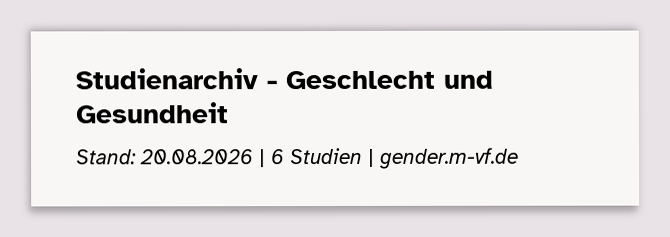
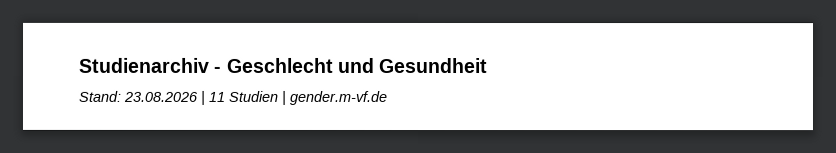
[140,149,285,168] 20.08.2026 | 6 -> [123,90,225,105] 23.08.2026 | 11

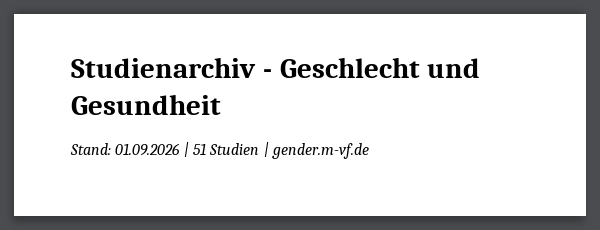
[123,90,225,105] 23.08.2026 | 11 -> [115,142,206,157] 01.09.2026 | 51

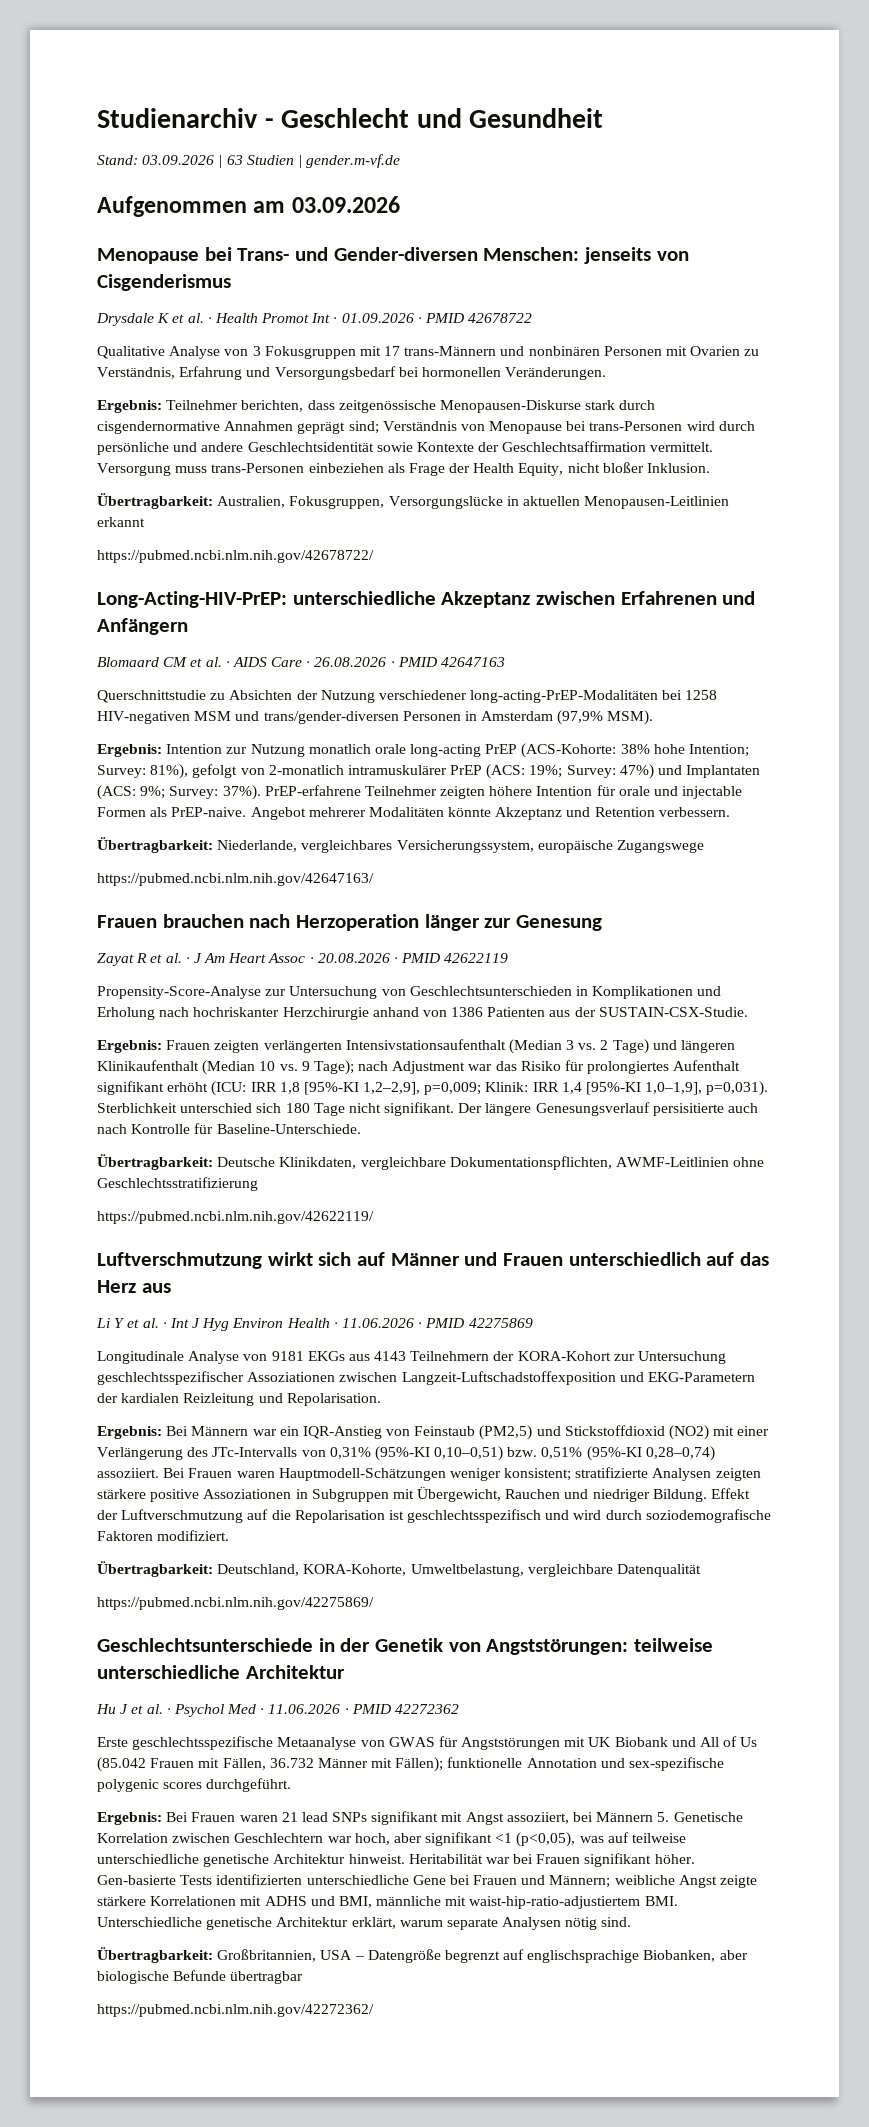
[115,142,206,157] 01.09.2026 | 51 -> [142,155,243,168] 03.09.2026 | 63
(369, 151) none -> [97,196,400,217] [97,247,689,264] [97,274,231,291] [96,313,533,326] [97,346,760,359] [97,366,607,380] [97,400,656,413] [97,421,755,434] [97,441,714,455] [97,462,711,476] [97,493,730,509] [97,517,145,527] [97,550,374,563] [97,591,756,608] [97,618,188,635] [97,657,506,667] [97,690,718,703] [97,710,654,725] [97,743,750,758] [97,764,761,779] [97,785,743,800] [97,807,730,820] [97,837,704,853] [97,873,374,886] [97,914,603,931] [97,953,509,966] [97,986,722,999] [97,1007,748,1020] [97,1039,736,1054] [97,1060,741,1075] [97,1081,769,1096] [97,1102,759,1116] [97,1123,361,1134] [97,1154,765,1170] [97,1177,258,1191] [97,1211,374,1224] [97,1252,770,1269] [97,1280,171,1293] [96,1318,533,1331] [97,1351,727,1364] [97,1371,755,1385] [97,1393,381,1406] [97,1425,770,1440] [97,1446,715,1461] [97,1467,761,1481] [97,1487,751,1502] [97,1509,771,1523] [97,1530,230,1541] [97,1561,701,1577] [97,1597,374,1610] [97,1638,714,1655] [97,1665,345,1679] [96,1704,460,1717] [97,1736,758,1750] [97,1757,725,1772] [97,1778,292,1792] [97,1811,743,1825] [97,1832,687,1847] [97,1853,695,1867] [97,1874,758,1888] [97,1896,678,1909] [97,1917,632,1930] [97,1947,748,1963] [97,1970,304,1984] [97,2004,374,2017] // Aufgenommen am 03.09.2026 // Menopause bei Trans- und Gender-diversen Menschen: jenseits von Cisgenderismus // Drysdale K et al. · Health Promot Int · 01.09.2026 · PMID 42678722 // Qualitative Analyse von 3 Fokusgruppen mit 17 trans-Männern und nonbinären Personen mit Ovarien zu Verständnis, Erfahrung und Versorgungsbedarf bei hormonellen Veränderungen. // Ergebnis: Teilnehmer berichten, dass zeitgenössische Menopausen-Diskurse stark durch cisgendernormative Annahmen geprägt sind; Verständnis von Menopause bei trans-Personen wird durch persönliche und andere Geschlechtsidentität sowie Kontexte der Geschlechtsaffirmation vermittelt. Versorgung muss trans-Personen einbeziehen als Frage der Health Equity, nicht bloßer Inklusion. // Übertragbarkeit: Australien, Fokusgruppen, Versorgungslücke in aktuellen Menopausen-Leitlinien erkannt // https://pubmed.ncbi.nlm.nih.gov/42678722/ // Long-Acting-HIV-PrEP: unterschiedliche Akzeptanz zwischen Erfahrenen und Anfängern // Blomaard CM et al. · AIDS Care · 26.08.2026 · PMID 42647163 // Querschnittstudie zu Absichten der Nutzung verschiedener long-acting-PrEP-Modalitäten bei 1258 HIV-negativen MSM und trans/gender-diversen Personen in Amsterdam (97,9% MSM). // Ergebnis: Intention zur Nutzung monatlich orale long-acting PrEP (ACS-Kohorte: 38% hohe Intention; Survey: 81%), gefolgt von 2-monatlich intramuskulärer PrEP (ACS: 19%; Survey: 47%) und Implantaten (ACS: 9%; Survey: 37%). PrEP-erfahrene Teilnehmer zeigten höhere Intention für orale und injectable Formen als PrEP-naive. Angebot mehrerer Modalitäten könnte Akzeptanz und Retention verbessern. // Übertragbarkeit: Niederlande, vergleichbares Versicherungssystem, europäische Zugangswege // https://pubmed.ncbi.nlm.nih.gov/42647163/ // Frauen brauchen nach Herzoperation länger zur Genesung // Zayat R et al. · J Am Heart Assoc · 20.08.2026 · PMID 42622119 // Propensity-Score-Analyse zur Untersuchung von Geschlechtsunterschieden in Komplikationen und Erholung nach hochriskanter Herzchirurgie anhand von 1386 Patienten aus der SUSTAIN-CSX-Studie. // Ergebnis: Frauen zeigten verlängerten Intensivstationsaufenthalt (Median 3 vs. 2 Tage) und längeren Klinikaufenthalt (Median 10 vs. 9 Tage); nach Adjustment war das Risiko für prolongiertes Aufenthalt signifikant erhöht (ICU: IRR 1,8 [95%-KI 1,2–2,9], p=0,009; Klinik: IRR 1,4 [95%-KI 1,0–1,9], p=0,031). Sterblichkeit unterschied sich 180 Tage nicht signifikant. Der längere Genesungsverlauf persisitierte auch nach Kontrolle für Baseline-Unterschiede. // Übertragbarkeit: Deutsche Klinikdaten, vergleichbare Dokumentationspflichten, AWMF-Leitlinien ohne Geschlechtsstratifizierung // https://pubmed.ncbi.nlm.nih.gov/42622119/ // Luftverschmutzung wirkt sich auf Männer und Frauen unterschiedlich auf das Herz aus // Li Y et al. · Int J Hyg Environ Health · 11.06.2026 · PMID 42275869 // Longitudinale Analyse von 9181 EKGs aus 4143 Teilnehmern der KORA-Kohort zur Untersuchung geschlechtsspezifischer Assoziationen zwischen Langzeit-Luftschadstoffexposition und EKG-Parametern der kardialen Reizleitung und Repolarisation. // Ergebnis: Bei Männern war ein IQR-Anstieg von Feinstaub (PM2,5) und Stickstoffdioxid (NO2) mit einer Verlängerung des JTc-Intervalls von 0,31% (95%-KI 0,10–0,51) bzw. 0,51% (95%-KI 0,28–0,74) assoziiert. Bei Frauen waren Hauptmodell-Schätzungen weniger konsistent; stratifizierte Analysen zeigten stärkere positive Assoziationen in Subgruppen mit Übergewicht, Rauchen und niedriger Bildung. Effekt der Luftverschmutzung auf die Repolarisation ist geschlechtsspezifisch und wird durch soziodemografische Faktoren modifiziert. // Übertragbarkeit: Deutschland, KORA-Kohorte, Umweltbelastung, vergleichbare Datenqualität // https://pubmed.ncbi.nlm.nih.gov/42275869/ // Geschlechtsunterschiede in der Genetik von Angststörungen: teilweise unterschiedliche Architektur // Hu J et al. · Psychol Med · 11.06.2026 · PMID 42272362 // Erste geschlechtsspezifische Metaanalyse von GWAS für Angststörungen mit UK Biobank und All of Us (85.042 Frauen mit Fällen, 36.732 Männer mit Fällen); funktionelle Annotation und sex-spezifische polygenic scores durchgeführt. // Ergebnis: Bei Frauen waren 21 lead SNPs signifikant mit Angst assoziiert, bei Männern 5. Genetische Korrelation zwischen Geschlechtern war hoch, aber signifikant <1 (p<0,05), was auf teilweise unterschiedliche genetische Architektur hinweist. Heritabilität war bei Frauen signifikant höher. Gen-basierte Tests identifizierten unterschiedliche Gene bei Frauen und Männern; weibliche Angst zeigte stärkere Korrelationen mit ADHS und BMI, männliche mit waist-hip-ratio-adjustiertem BMI. Unterschiedliche genetische Architektur erklärt, warum separate Analysen nötig sind. // Übertragbarkeit: Großbritannien, USA – Datengröße begrenzt auf englischsprachige Biobanken, aber biologische Befunde übertragbar // https://pubmed.ncbi.nlm.nih.gov/42272362/

